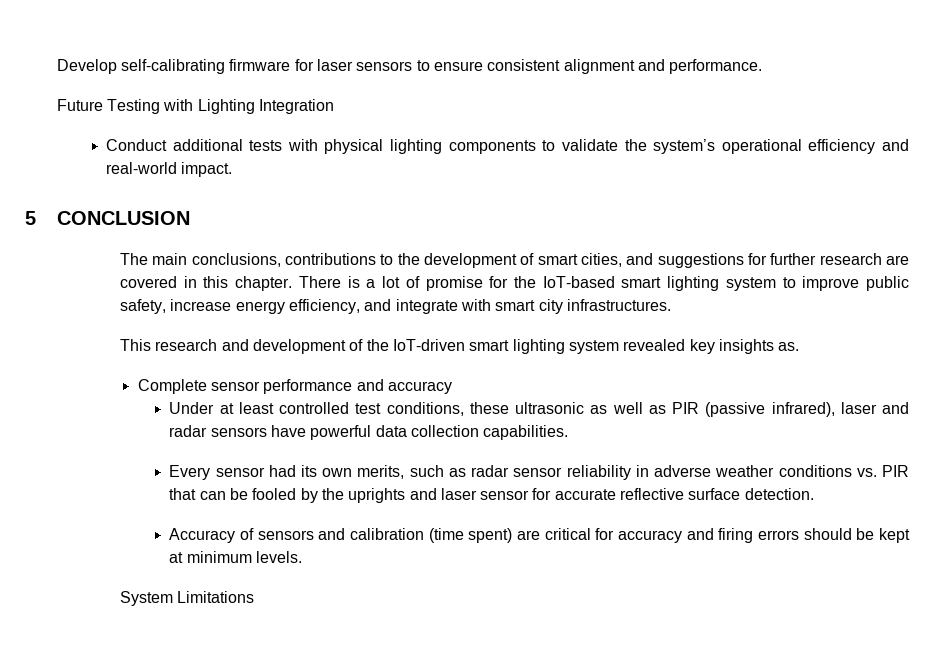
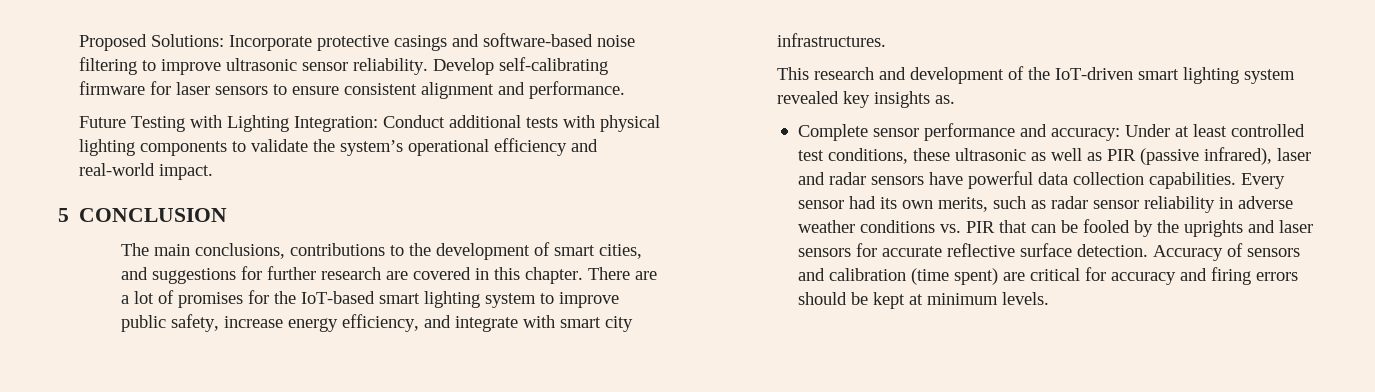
(56, 66) none -> [79,33,636,51] [79,57,429,75] Proposed Solutions: Incorporate protective casings and software-based noise filtering to improve ultrasonic sensor reliability.
[258,99,334,114] Integration // -> [294,116,379,132] Integration:
[347,276,360,288] is -> [635,271,658,280] are
[425,276,483,291] promise -> [178,292,244,308] promises
[387,381,452,394] accuracy // -> [1050,128,1120,141] accuracy:
(569, 432) // -> (1236, 180) none
[480,490,530,500] sensor -> [797,248,851,257] sensors
(814, 494) // -> (1148, 250) none
[119,591,255,606] // System Limitations -> (1049, 298) none

